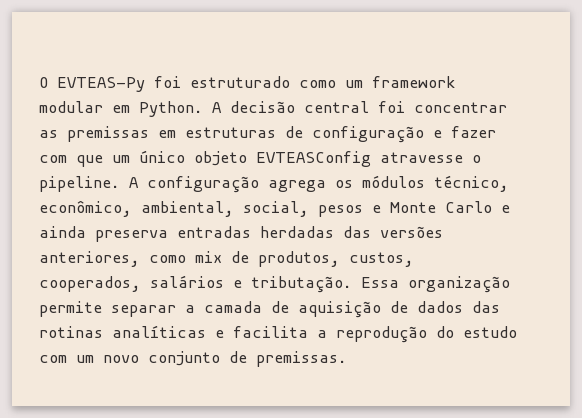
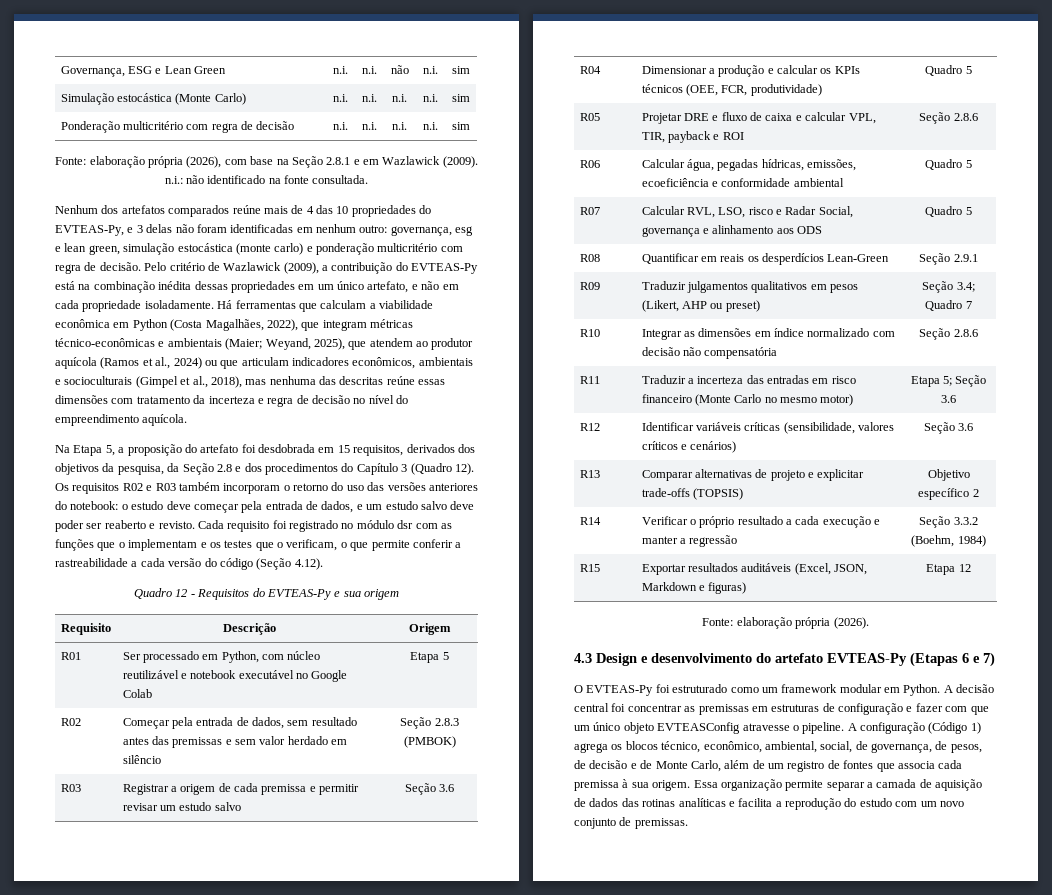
(39, 82) none -> [60,66,227,77] [332,66,348,74] [361,66,377,74] [390,65,409,74] [422,66,438,74] [451,66,470,74] [60,93,246,105] [332,94,348,102] [361,94,377,102] [392,94,407,102] [422,94,438,102] [451,94,470,102] [60,121,295,133] [332,122,348,130] [361,122,377,130] [392,122,407,130] [422,122,438,130] [451,122,470,130] [55,156,478,168] [164,175,369,184] [55,205,432,217] [55,224,474,236] [55,243,463,255] [55,262,479,274] [55,281,459,293] [55,300,433,312] [55,319,413,331] [55,338,474,350] [55,357,473,369] [55,376,446,388] [55,395,409,407] [55,414,188,426] [55,444,475,456] [55,463,474,475] [55,482,478,494] [55,501,475,513] [55,520,452,532] [55,539,462,551] [55,558,323,570] [134,588,399,600] [60,623,111,635] [223,623,276,635] [409,623,451,635] [60,652,81,660] [122,651,321,663] [122,670,348,682] [122,689,152,698] [410,652,449,663] [60,718,81,726] [122,717,357,729] [122,736,348,748] [122,755,161,764] [400,717,459,729] [403,736,456,748] [60,784,81,792] [122,783,360,795] [122,802,241,811] [404,783,455,795] [579,66,601,74] [641,65,860,77] [641,84,822,96] [925,65,972,76] [579,113,600,121] [641,112,876,124] [641,131,744,143] [919,112,978,124] [579,160,600,168] [641,159,857,171] [641,178,844,187] [925,159,972,170] [579,207,600,215] [641,206,853,218] [641,225,823,237] [925,206,972,217] [579,254,600,262] [641,253,890,265] [919,253,978,265] [579,282,600,290] [641,281,859,293] [641,300,760,312] [922,281,975,293] [925,300,972,311] [579,329,600,337] [641,328,895,340] [641,347,778,359] [919,328,978,340] [579,376,600,384] [641,375,856,384] [641,394,854,406] [910,375,987,387] [941,395,956,403] [579,423,600,431] [641,422,895,434] [641,441,737,453] [923,422,974,434] [579,470,600,478] [641,469,865,481] [641,488,743,500] [927,469,970,481] [918,488,979,500] [579,517,601,525] [641,516,881,528] [641,535,738,547] [919,516,978,528] [911,535,986,547] [579,564,600,572] [641,563,868,575] [641,582,747,594] [926,564,971,575] [702,617,869,629] [574,652,995,667] Governança, ESG e Lean Green | n.i. | n.i. | não | n.i. | sim // Simulação estocástica (Monte Carlo) | n.i. | n.i. | n.i. | n.i. | sim // Ponderação multicritério com regra de decisão | n.i. | n.i. | n.i. | n.i. | sim // Fonte: elaboração própria (2026), com base na Seção 2.8.1 e em Wazlawick (2009). n.i.: não identificado na fonte consultada. // Nenhum dos artefatos comparados reúne mais de 4 das 10 propriedades do EVTEAS-Py, e 3 delas não foram identificadas em nenhum outro: governança, esg e lean green, simulação estocástica (monte carlo) e ponderação multicritério com regra de decisão. Pelo critério de Wazlawick (2009), a contribuição do EVTEAS-Py está na combinação inédita dessas propriedades em um único artefato, e não em cada propriedade isoladamente. Há ferramentas que calculam a viabilidade econômica em Python (Costa Magalhães, 2022), que integram métricas técnico-econômicas e ambientais (Maier; Weyand, 2025), que atendem ao produtor aquícola (Ramos et al., 2024) ou que articulam indicadores econômicos, ambientais e socioculturais (Gimpel et al., 2018), mas nenhuma das descritas reúne essas dimensões com tratamento da incerteza e regra de decisão no nível do empreendimento aquícola. // Na Etapa 5, a proposição do artefato foi desdobrada em 15 requisitos, derivados dos objetivos da pesquisa, da Seção 2.8 e dos procedimentos do Capítulo 3 (Quadro 12). Os requisitos R02 e R03 também incorporam o retorno do uso das versões anteriores do notebook: o estudo deve começar pela entrada de dados, e um estudo salvo deve poder ser reaberto e revisto. Cada requisito foi registrado no módulo dsr com as funções que o implementam e os testes que o verificam, o que permite conferir a rastreabilidade a cada versão do código (Seção 4.12). // Quadro 12 - Requisitos do EVTEAS-Py e sua origem // Requisito | Descrição | Origem // R01 | Ser processado em Python, com núcleo reutilizável e notebook executável no Google Colab | Etapa 5 // R02 | Começar pela entrada de dados, sem resultado antes das premissas e sem valor herdado em silêncio | Seção 2.8.3 (PMBOK) // R03 | Registrar a origem de cada premissa e permitir revisar um estudo salvo | Seção 3.6 // R04 | Dimensionar a produção e calcular os KPIs técnicos (OEE, FCR, produtividade) | Quadro 5 // R05 | Projetar DRE e fluxo de caixa e calcular VPL, TIR, payback e ROI | Seção 2.8.6 // R06 | Calcular água, pegadas hídricas, emissões, ecoeficiência e conformidade ambiental | Quadro 5 // R07 | Calcular RVL, LSO, risco e Radar Social, governança e alinhamento aos ODS | Quadro 5 // R08 | Quantificar em reais os desperdícios Lean-Green | Seção 2.9.1 // R09 | Traduzir julgamentos qualitativos em pesos (Likert, AHP ou preset) | Seção 3.4; Quadro 7 // R10 | Integrar as dimensões em índice normalizado com decisão não compensatória | Seção 2.8.6 // R11 | Traduzir a incerteza das entradas em risco financeiro (Monte Carlo no mesmo motor) | Etapa 5; Seção 3.6 // R12 | Identificar variáveis críticas (sensibilidade, valores críticos e cenários) | Seção 3.6 // R13 | Comparar alternativas de projeto e explicitar trade-offs (TOPSIS) | Objetivo específico 2 // R14 | Verificar o próprio resultado a cada execução e manter a regressão | Seção 3.3.2 (Boehm, 1984) // R15 | Exportar resultados auditáveis (Excel, JSON, Markdown e figuras) | Etapa 12 // Fonte: elaboração própria (2026). // 4.3 Design e desenvolvimento do artefato EVTEAS-Py (Etapas 6 e 7) //
(259, 184) none -> [928,722,981,734] (Código 1)
[362,175,425,188] módulos -> [625,741,658,750] blocos
[318,201,510,217] [39,226,443,242] [39,251,414,267] [39,275,352,293] pesos e Monte Carlo e ainda preserva entradas herdadas das versões anteriores, como mix de produtos, custos, cooperados, salários e tributação. -> [855,741,982,753] [574,760,963,772] [574,779,691,791] de governança, de pesos, de decisão e de Monte Carlo, além de um registro de fontes que associa cada premissa à sua origem.

